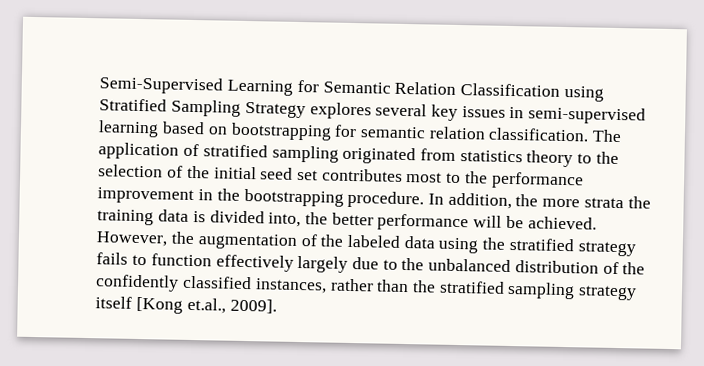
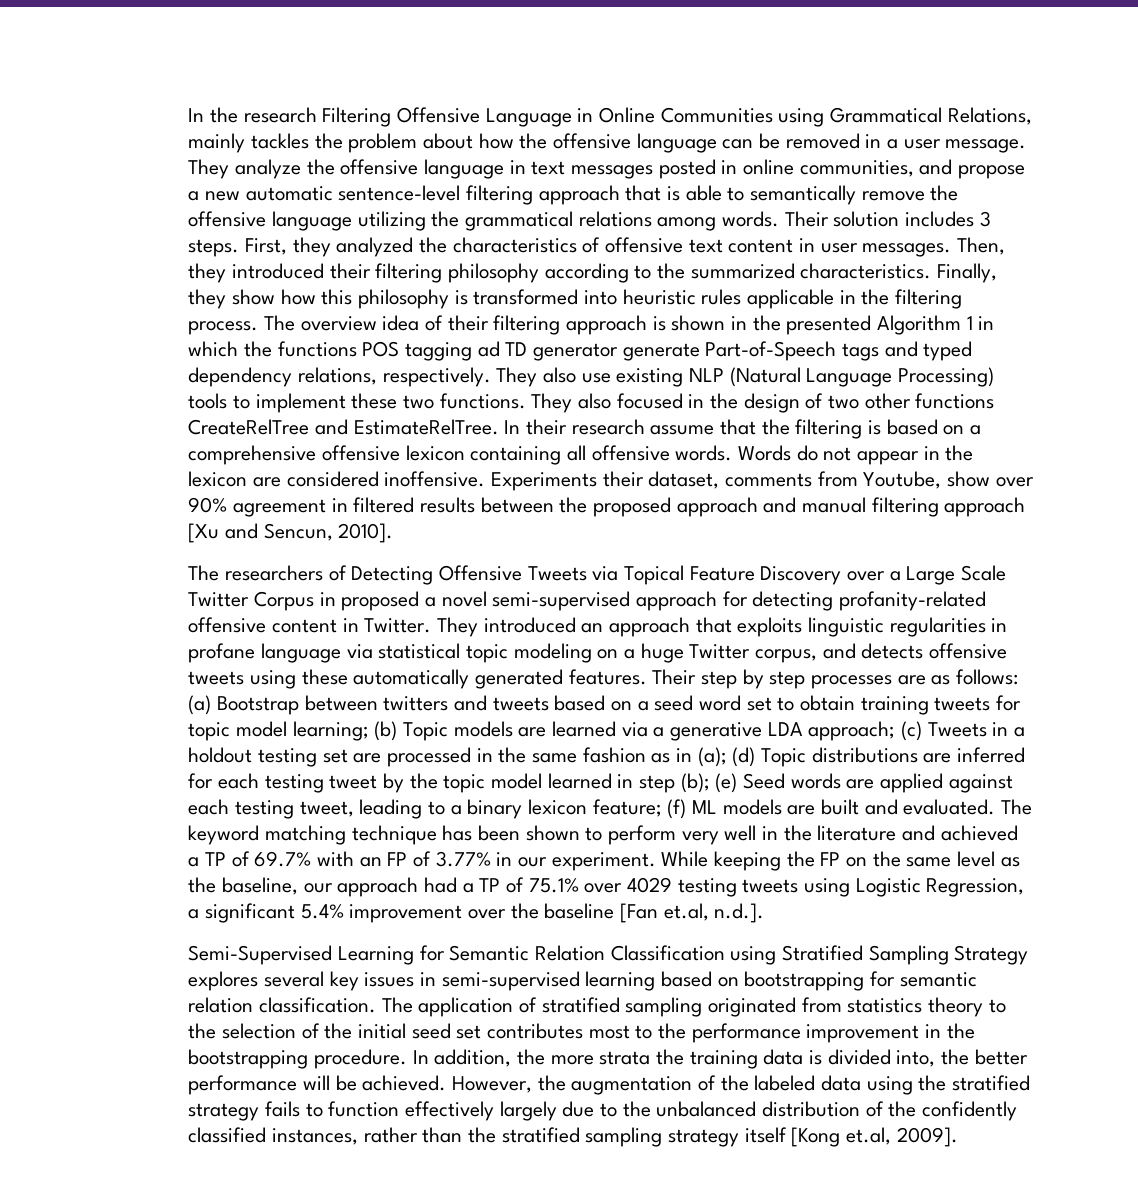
(99, 85) none -> [188,107,1032,127] [188,133,1027,153] [188,159,1025,179] [188,185,959,205] [188,211,991,231] [188,237,1005,257] [188,263,997,283] [188,289,962,309] [188,315,995,335] [188,341,973,361] [188,367,994,387] [188,393,995,413] [188,419,981,439] [188,445,974,465] [188,471,1034,491] [188,497,1026,517] [188,523,394,543] [188,565,1006,585] [188,591,986,611] [188,617,1008,637] [188,643,1007,663] [188,669,1018,689] [188,695,1021,715] [188,721,1025,741] [188,747,1025,767] [188,773,1013,793] [188,799,1032,819] [188,825,1018,845] [188,851,1020,871] [188,877,1025,897] [188,903,765,923] In the research Filtering Offensive Language in Online Communities using Grammatical Relations, mainly tackles the problem about how the offensive language can be removed in a user message. They analyze the offensive language in text messages posted in online communities, and propose a new automatic sentence-level filtering approach that is able to semantically remove the offensive language utilizing the grammatical relations among words. Their solution includes 3 steps. First, they analyzed the characteristics of offensive text content in user messages. Then, they introduced their filtering philosophy according to the summarized characteristics. Finally, they show how this philosophy is transformed into heuristic rules applicable in the filtering process. The overview idea of their filtering approach is shown in the presented Algorithm 1 in which the functions POS tagging ad TD generator generate Part-of-Speech tags and typed dependency relations, respectively. They also use existing NLP (Natural Language Processing) tools to implement these two functions. They also focused in the design of two other functions CreateRelTree and EstimateRelTree. In their research assume that the filtering is based on a comprehensive offensive lexicon containing all offensive words. Words do not appear in the lexicon are considered inoffensive. Experiments their dataset, comments from Youtube, show over 90% agreement in filtered results between the proposed approach and manual filtering approach [Xu and Sencun, 2010]. // The researchers of Detecting Offensive Tweets via Topical Feature Discovery over a Large Scale Twitter Corpus in proposed a novel semi-supervised approach for detecting profanity-related offensive content in Twitter. They introduced an approach that exploits linguistic regularities in profane language via statistical topic modeling on a huge Twitter corpus, and detects offensive tweets using these automatically generated features. Their step by step processes are as follows: (a) Bootstrap between twitters and tweets based on a seed word set to obtain training tweets for topic model learning; (b) Topic models are learned via a generative LDA approach; (c) Tweets in a holdout testing set are processed in the same fashion as in (a); (d) Topic distributions are inferred for each testing tweet by the topic model learned in step (b); (e) Seed words are applied against each testing tweet, leading to a binary lexicon feature; (f) ML models are built and evaluated. The keyword matching technique has been shown to perform very well in the literature and achieved a TP of 69.7% with an FP of 3.77% in our experiment. While keeping the FP on the same level as the baseline, our approach had a TP of 75.1% over 4029 testing tweets using Logistic Regression, a significant 5.4% improvement over the baseline [Fan et.al, n.d.]. //
[186,297,226,314] et.al., -> [845,1127,891,1145] et.al,

